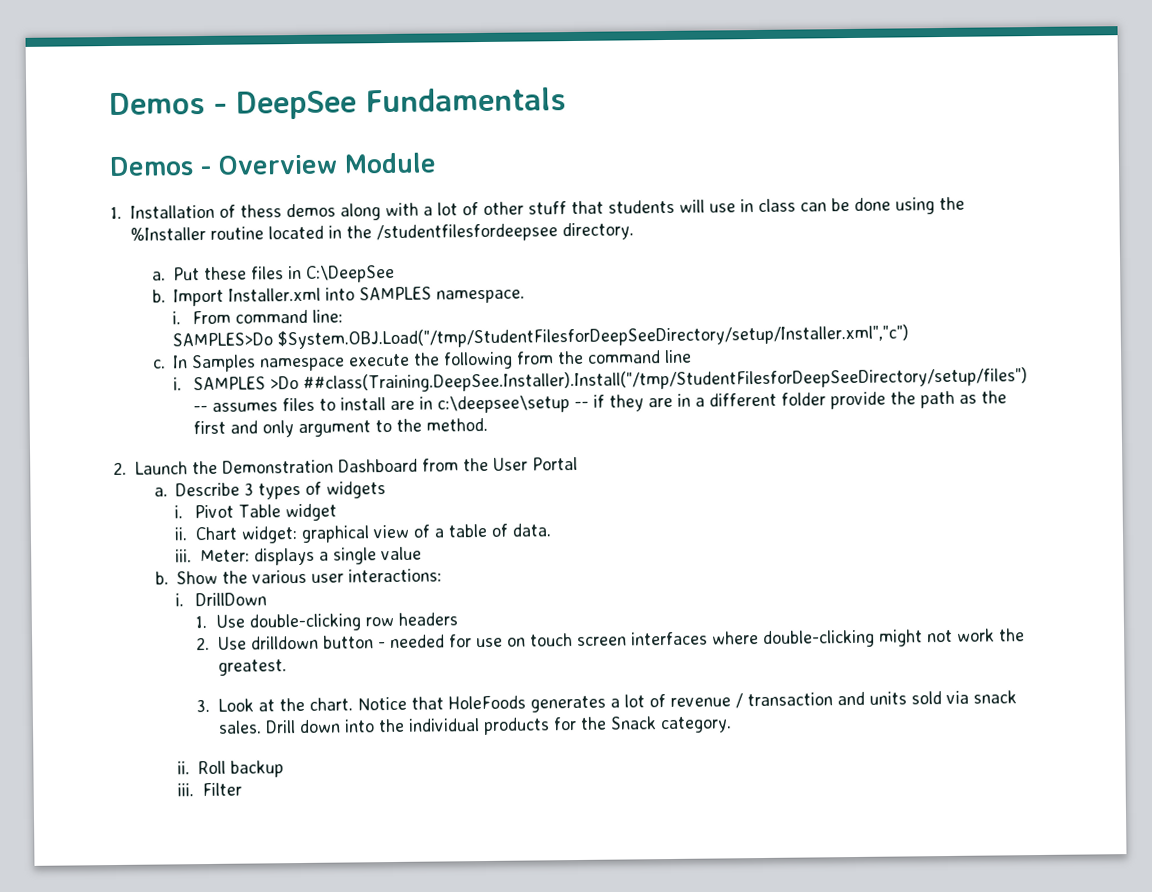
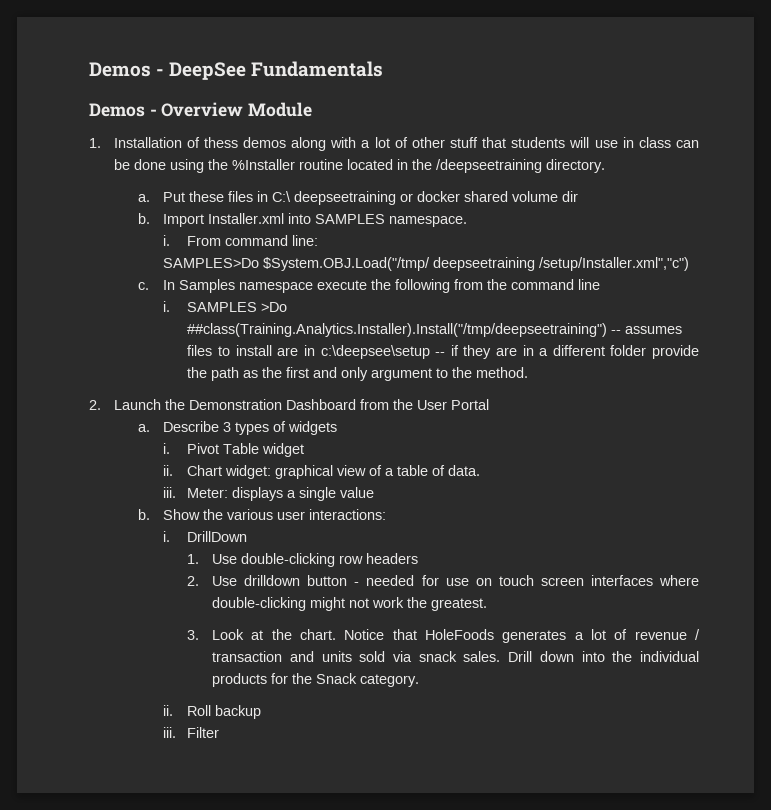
[376,223,559,243] /studentfilesfordeepsee -> [435,159,542,173] /deepseetraining
[306,264,396,283] C:\DeepSee -> [271,191,578,205] C:\ deepseetraining or docker shared volume dir
[277,324,910,350] $System.OBJ.Load("/tmp/StudentFilesforDeepSeeDirectory/setup/Installer.xml","c") -> [262,257,689,271] $System.OBJ.Load("/tmp/ deepseetraining /setup/Installer.xml","c")
[303,367,1029,393] ##class(Training.DeepSee.Installer).Install("/tmp/StudentFilesforDeepSeeDirectory/setup/files") -> [187,323,608,337] ##class(Training.Analytics.Installer).Install("/tmp/deepseetraining")

